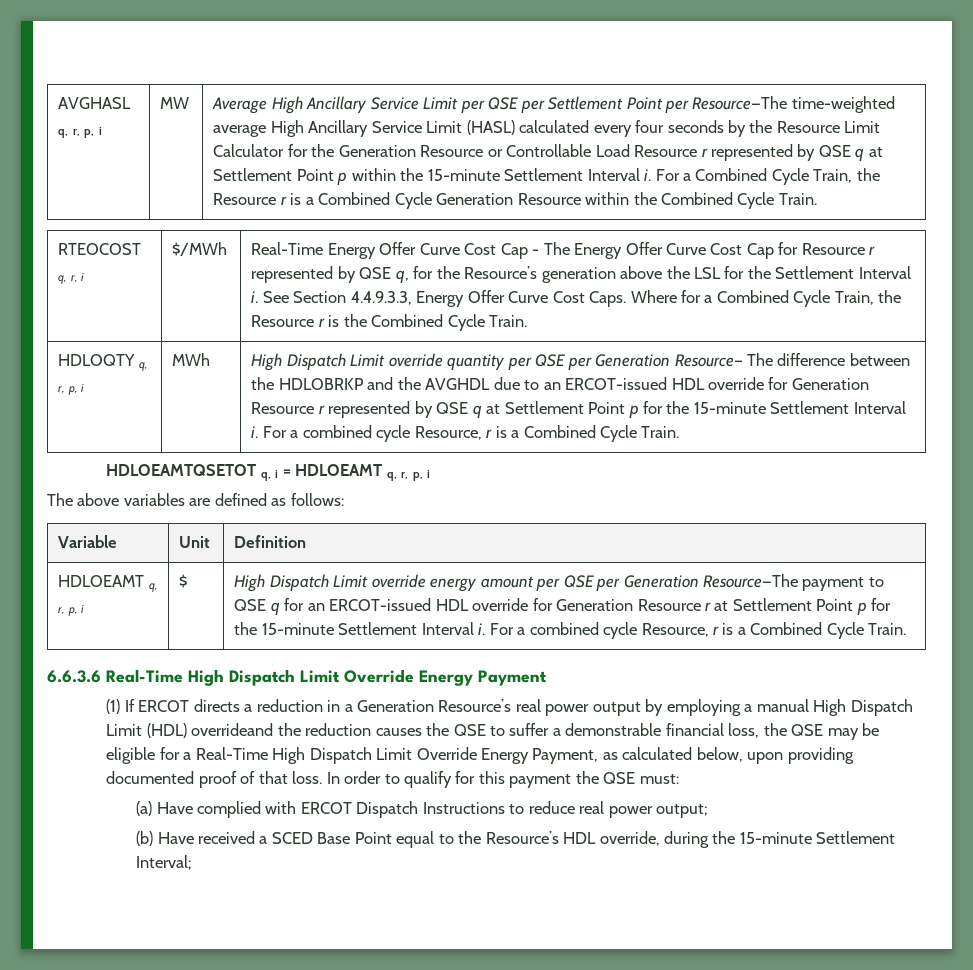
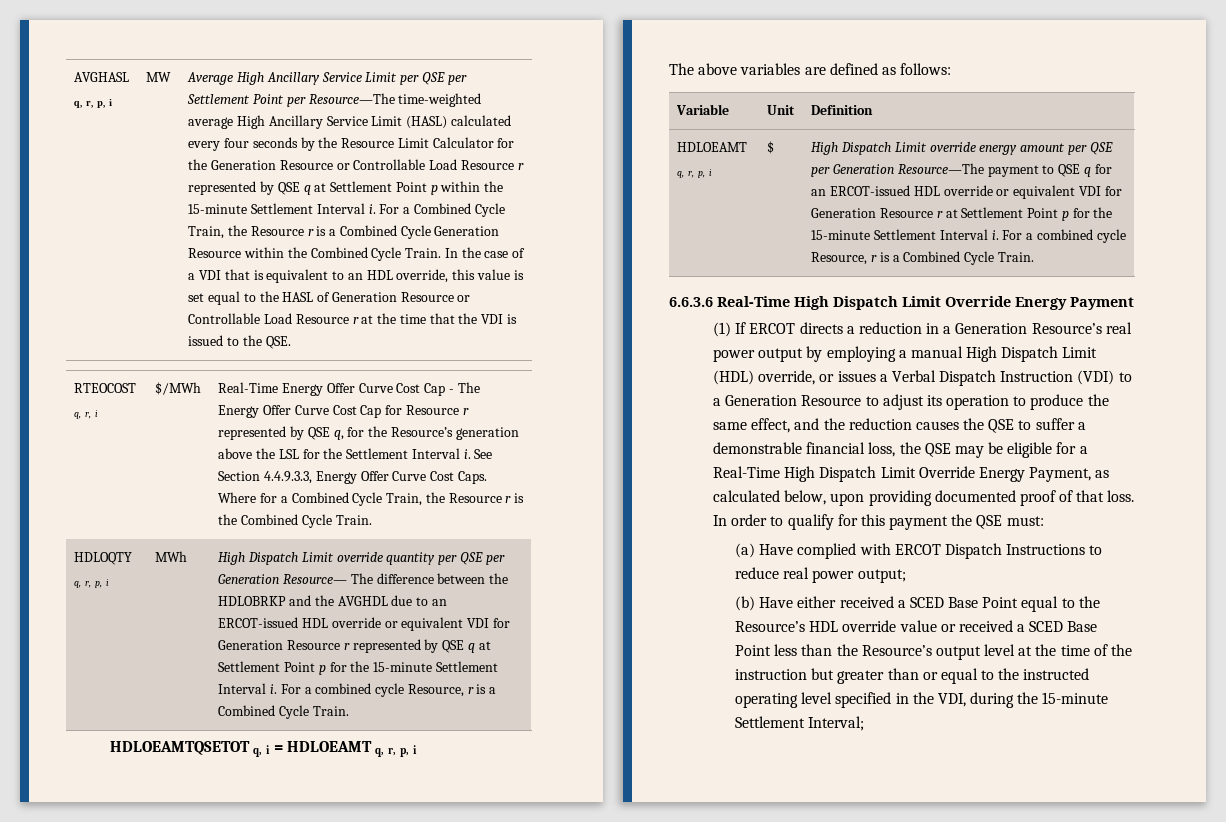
(817, 199) none -> [444,247,526,258] [188,269,524,283] [188,291,471,305] [188,313,518,324] [188,335,291,349] In the case of a VDI that is equivalent to an HDL override, this value is set equal to the HASL of Generation Resource or Controllable Load Resource r at the time that the VDI is issued to the QSE.
(765, 383) none -> [384,617,490,631] or equivalent VDI
(529, 604) none -> [996,185,1101,199] or equivalent VDI
[191,723,274,736] overrideand -> [758,370,1132,386] [712,394,1109,410] [712,418,820,433] override, or issues a Verbal Dispatch Instruction (VDI) to a Generation Resource to adjust its operation to produce the same effect, and
(194, 838) none -> [797,596,837,608] either
[599,831,660,846] override, -> [842,620,1098,632] [734,644,1132,660] [734,668,1090,684] [734,692,966,708] override value or received a SCED Base Point less than the Resource’s output level at the time of the instruction but greater than or equal to the instructed operating level specified in the VDI,

